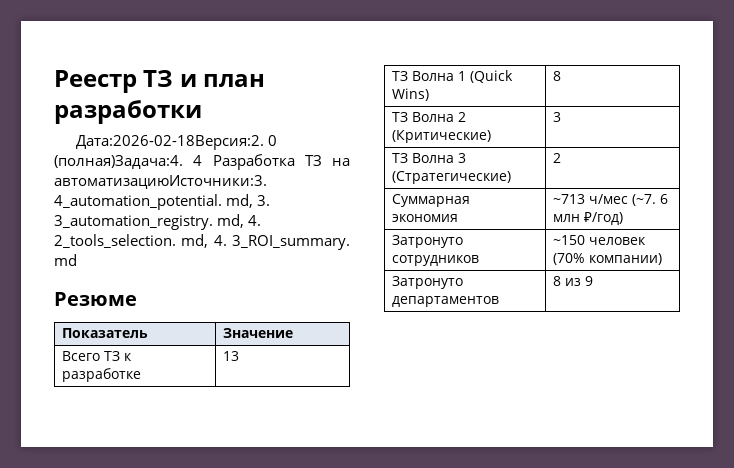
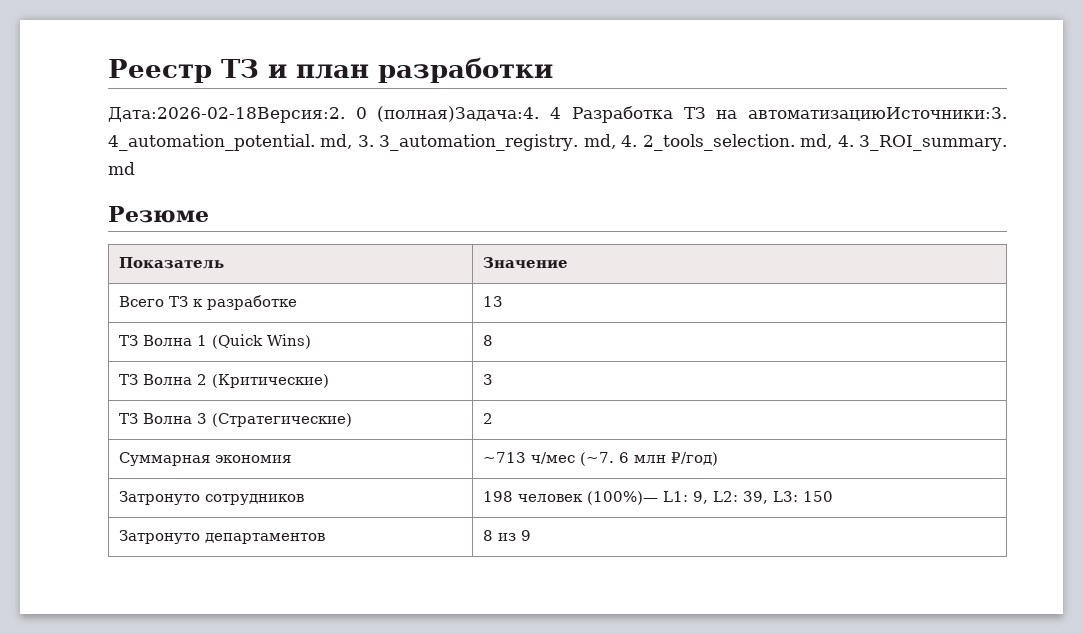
[552,235,646,245] [552,253,662,265] ~150 человек (70% компании) -> [482,491,833,505] 198 человек (100%)— L1: 9, L2: 39, L3: 150

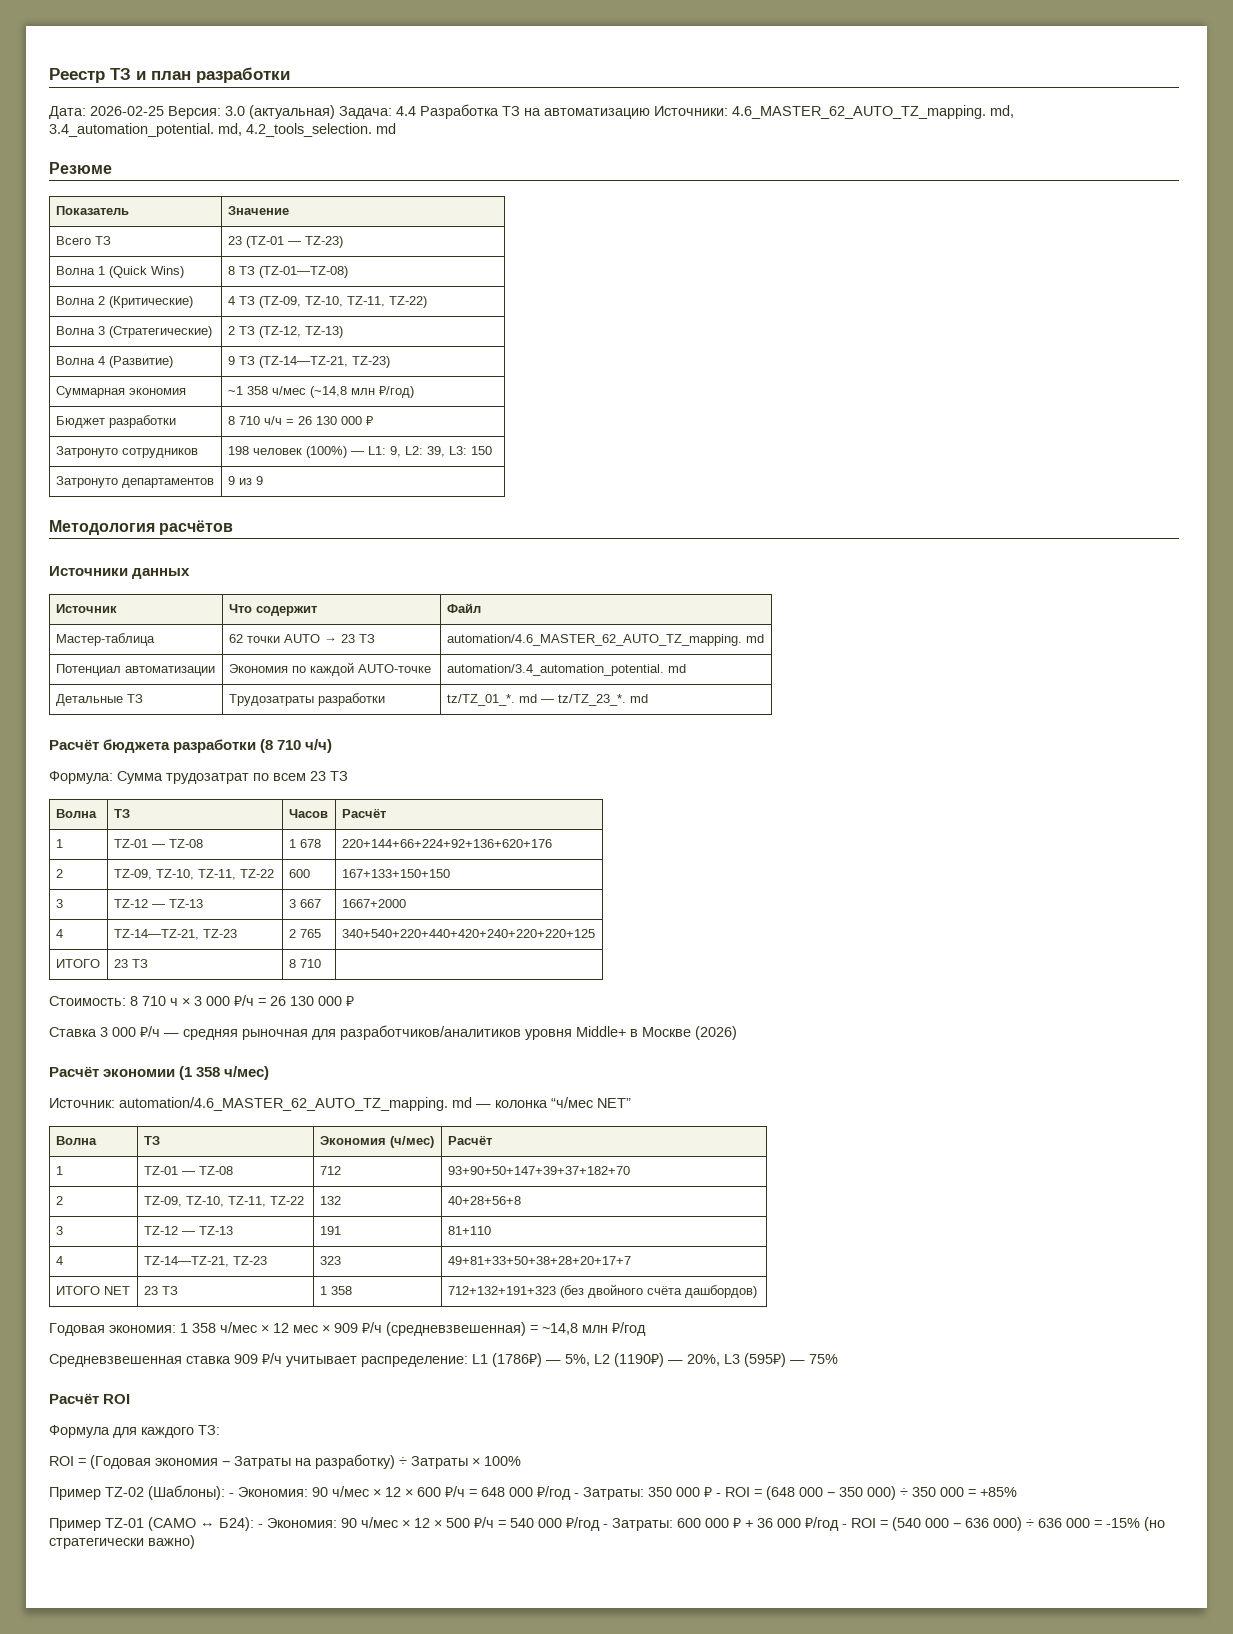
[108,106,1007,123] [108,134,1008,151] Дата:2026-02-18Версия:2. 0 (полная)Задача:4. 4 Разработка ТЗ на автоматизациюИсточники:3. 4_automation_potential. md, 3. 3_automation_registry. md, 4. 2_tools_selection. md, 4. 3_ROI_summary. -> [49,104,1014,119] [49,123,372,137] Дата: 2026-02-25 Версия: 3.0 (актуальная) Задача: 4.4 Разработка ТЗ на автоматизацию Источники: 4.6_MASTER_62_AUTO_TZ_mapping. md, 3.4_automation_potential. md, 4.2_tools_selection.
[192,295,297,310] [482,296,503,307] [118,335,138,346] к разработке | 13 // ТЗ -> [227,236,343,248] | 23 (TZ-01 — TZ-23) //
[118,374,138,385] // ТЗ -> [238,266,348,278] ТЗ (TZ-01—TZ-08) //
[482,374,493,385] [118,413,352,427] [482,413,493,424] [118,452,291,466] [482,452,718,466] 3 // ТЗ Волна 3 (Стратегические) | 2 // Суммарная экономия | ~713 ч/мес (~7. 6 млн ₽/год) -> [227,296,427,308] [55,326,212,338] [227,326,343,338] [55,356,173,368] [227,356,390,368] [55,386,186,398] [227,386,414,398] [55,415,176,428] [227,416,373,425] 4 ТЗ (TZ-09, TZ-10, TZ-11, TZ-22) // Волна 3 (Стратегические) | 2 ТЗ (TZ-12, TZ-13) // Волна 4 (Развитие) | 9 ТЗ (TZ-14—TZ-21, TZ-23) // Суммарная экономия | ~1 358 ч/мес (~14,8 млн ₽/год) // Бюджет разработки | 8 710 ч/ч = 26 130 000 ₽
[586,491,658,505] (100%)— -> [305,446,364,458] (100%) —
[482,530,493,541] 8 -> [227,476,235,485] 9
(531, 535) none -> [49,520,234,535] [49,566,191,579] [55,604,117,613] [228,604,317,616] [446,603,481,613] [55,633,155,646] [228,634,375,643] [446,634,764,646] [55,664,215,676] [228,662,431,676] [446,664,686,676] [55,694,143,706] [228,693,385,706] [446,694,648,706] [49,739,333,753] [49,771,348,784] [55,809,97,818] [113,809,130,818] [288,809,328,818] [341,808,386,818] [55,839,63,848] [113,839,203,848] [288,839,321,848] [341,839,552,848] [55,869,63,878] [113,869,274,880] [288,869,310,878] [341,869,450,878] [55,899,63,908] [113,899,203,908] [288,899,321,908] [341,899,406,908] [55,929,63,938] [113,929,237,940] [288,929,321,938] [341,929,595,938] [55,959,100,968] [113,959,148,968] [288,959,321,968] [49,995,354,1006] [49,1025,737,1040] [49,1066,270,1080] [49,1097,631,1111] [55,1136,97,1145] [143,1136,160,1145] [319,1136,434,1148] [447,1135,492,1145] [55,1166,63,1175] [143,1166,233,1175] [319,1166,341,1175] [447,1166,630,1175] [55,1196,63,1205] [143,1196,304,1207] [319,1196,341,1205] [447,1196,521,1205] [55,1226,63,1235] [143,1226,233,1235] [319,1226,341,1235] [447,1226,491,1235] [55,1256,63,1265] [143,1256,267,1267] [319,1256,341,1265] [447,1256,631,1265] [55,1286,130,1295] [143,1286,178,1295] [319,1286,352,1295] [447,1284,757,1298] [49,1322,646,1336] [49,1353,838,1367] [49,1393,131,1404] [49,1425,220,1438] [49,1454,521,1469] [49,1485,1017,1500] [49,1517,1165,1531] [49,1535,195,1549] // Методология расчётов // Источники данных // Источник | Что содержит | Файл // Мастер-таблица | 62 точки AUTO → 23 ТЗ | automation/4.6_MASTER_62_AUTO_TZ_mapping. md // Потенциал автоматизации | Экономия по каждой AUTO-точке | automation/3.4_automation_potential. md // Детальные ТЗ | Трудозатраты разработки | tz/TZ_01_*. md — tz/TZ_23_*. md // Расчёт бюджета разработки (8 710 ч/ч) // Формула: Сумма трудозатрат по всем 23 ТЗ // Волна | ТЗ | Часов | Расчёт // 1 | TZ-01 — TZ-08 | 1 678 | 220+144+66+224+92+136+620+176 // 2 | TZ-09, TZ-10, TZ-11, TZ-22 | 600 | 167+133+150+150 // 3 | TZ-12 — TZ-13 | 3 667 | 1667+2000 // 4 | TZ-14—TZ-21, TZ-23 | 2 765 | 340+540+220+440+420+240+220+220+125 // ИТОГО | 23 ТЗ | 8 710 | // Стоимость: 8 710 ч × 3 000 ₽/ч = 26 130 000 ₽ // Ставка 3 000 ₽/ч — средняя рыночная для разработчиков/аналитиков уровня Middle+ в Москве (2026) // Расчёт экономии (1 358 ч/мес) // Источник: automation/4.6_MASTER_62_AUTO_TZ_mapping. md — колонка “ч/мес NET” // Волна | ТЗ | Экономия (ч/мес) | Расчёт // 1 | TZ-01 — TZ-08 | 712 | 93+90+50+147+39+37+182+70 // 2 | TZ-09, TZ-10, TZ-11, TZ-22 | 132 | 40+28+56+8 // 3 | TZ-12 — TZ-13 | 191 | 81+110 // 4 | TZ-14—TZ-21, TZ-23 | 323 | 49+81+33+50+38+28+20+17+7 // ИТОГО NET | 23 ТЗ | 1 358 | 712+132+191+323 (без двойного счёта дашбордов) // Годовая экономия: 1 358 ч/мес × 12 мес × 909 ₽/ч (средневзвешенная) = ~14,8 млн ₽/год // Средневзвешенная ставка 909 ₽/ч учитывает распределение: L1 (1786₽) — 5%, L2 (1190₽) — 20%, L3 (595₽) — 75% // Расчёт ROI // Формула для каждого ТЗ: // ROI = (Годовая экономия − Затраты на разработку) ÷ Затраты × 100% // Пример TZ-02 (Шаблоны): - Экономия: 90 ч/мес × 12 × 600 ₽/ч = 648 000 ₽/год - Затраты: 350 000 ₽ - ROI = (648 000 − 350 000) ÷ 350 000 = +85% // Пример TZ-01 (САМО ↔ Б24): - Экономия: 90 ч/мес × 12 × 500 ₽/ч = 540 000 ₽/год - Затраты: 600 000 ₽ + 36 000 ₽/год - ROI = (540 000 − 636 000) ÷ 636 000 = -15% (но стратегически важно)

